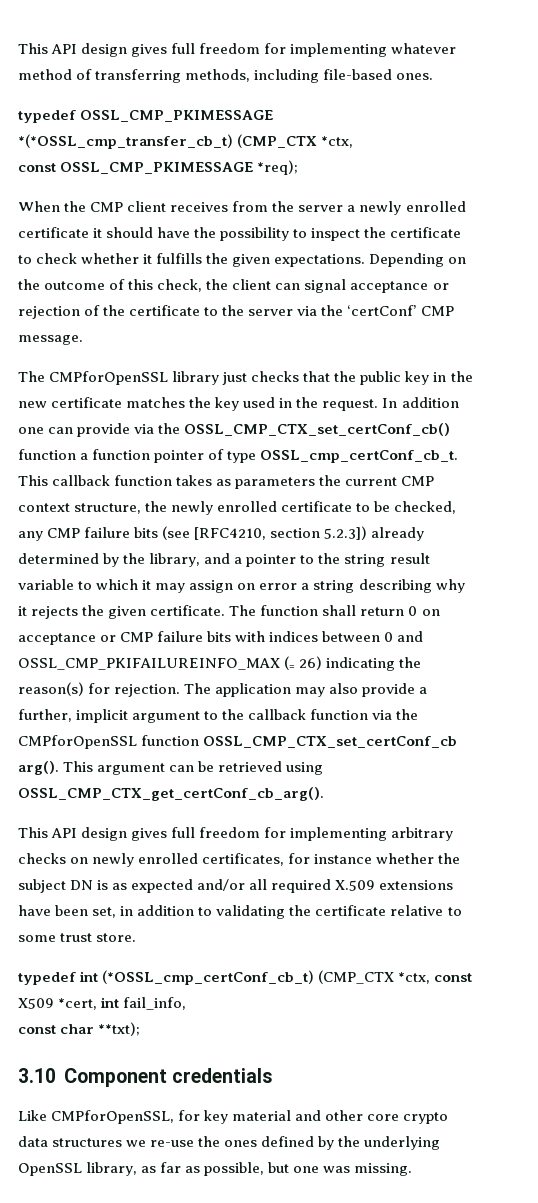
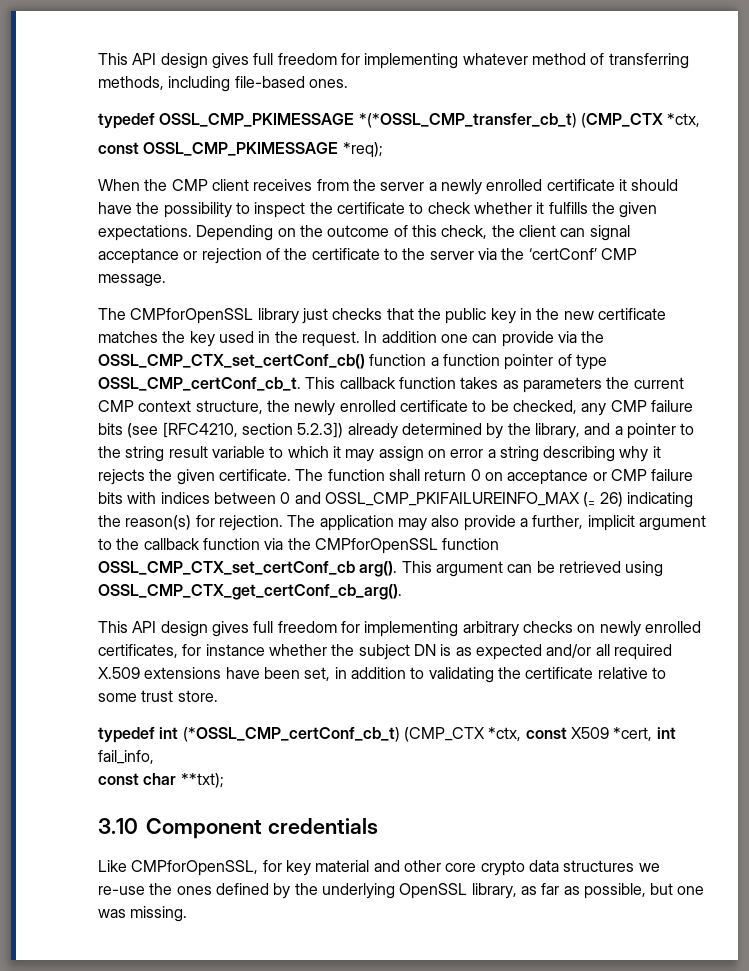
[18,134,233,149] *(*OSSL_cmp_transfer_cb_t) -> [358,113,577,128] *(*OSSL_CMP_transfer_cb_t)
[260,450,459,463] OSSL_cmp_certConf_cb_t. -> [98,377,301,391] OSSL_CMP_certConf_cb_t.
[102,970,315,985] (*OSSL_cmp_certConf_cb_t) -> [182,727,400,742] (*OSSL_CMP_certConf_cb_t)

